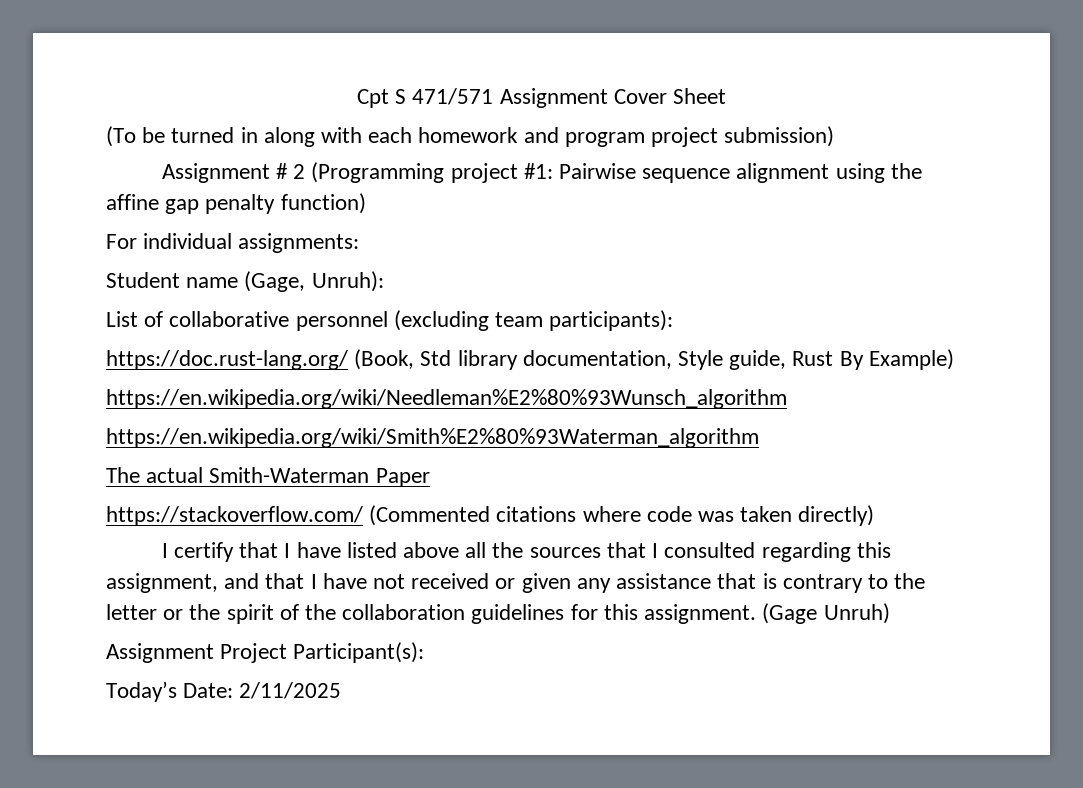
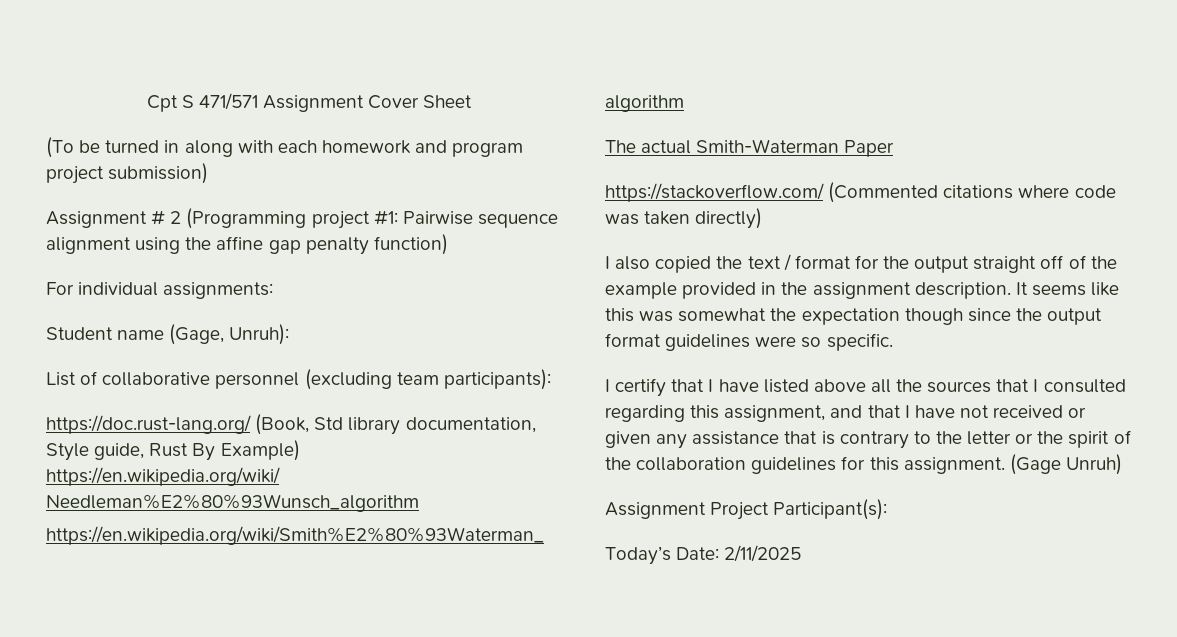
(875, 515) none -> [605,254,1117,273] [605,282,1120,299] [605,308,1103,325] [605,333,893,351] // I also copied the text / format for the output straight off of the example provided in the assignment description. It seems like this was somewhat the expectation though since the output format guidelines were so specific.

